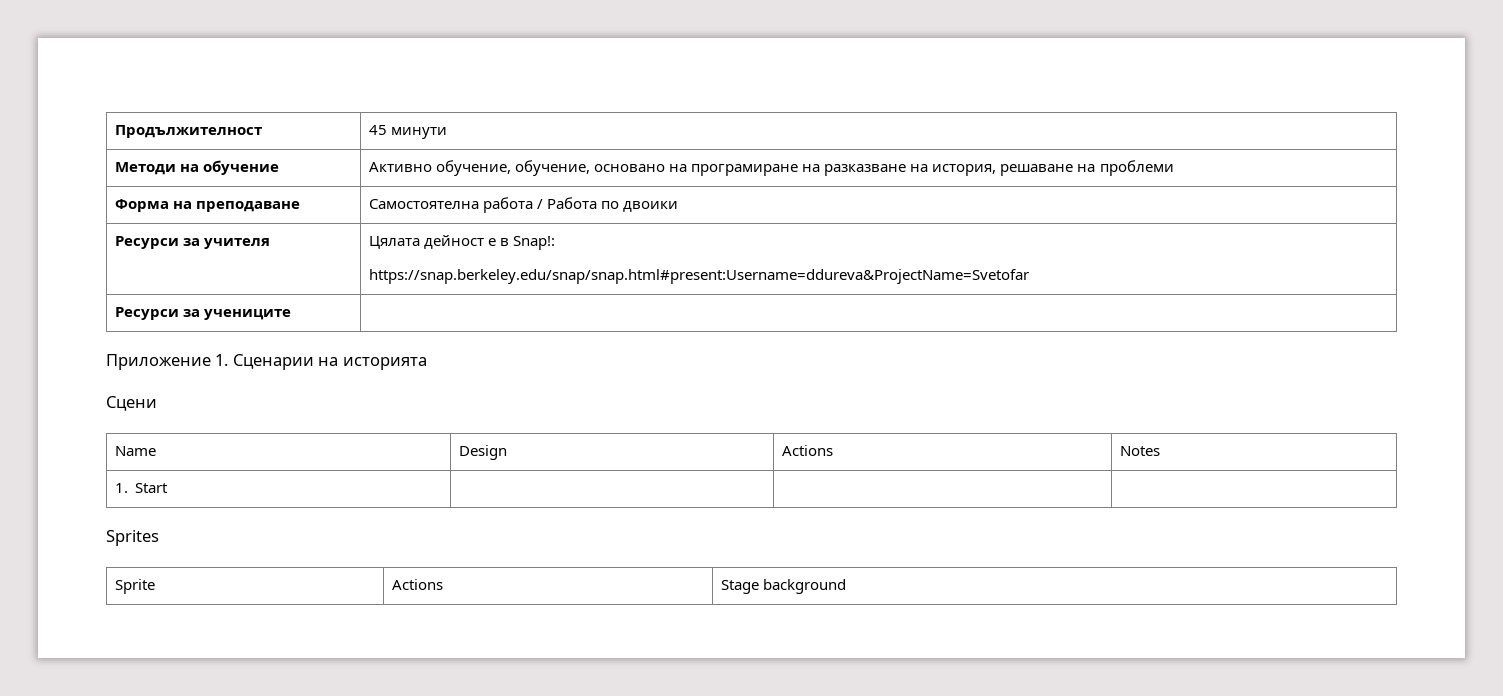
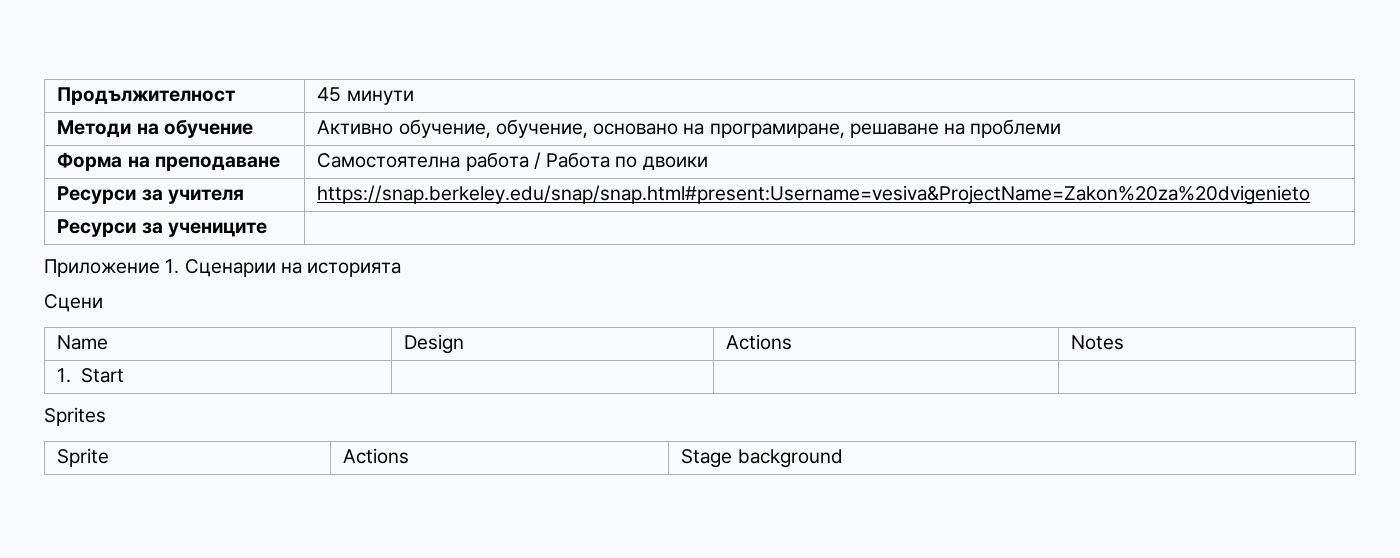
[691,164,997,176] програмиране на разказване на история, -> [709,123,845,138] програмиране,
[368,235,556,250] [368,269,1029,284] Цялата дейност е в Snap!: // https://snap.berkeley.edu/snap/snap.html#present:Username=ddureva&ProjectName=Svetofar -> [317,185,1311,205] https://snap.berkeley.edu/snap/snap.html#present:Username=vesiva&ProjectName=Zakon%20za%20dvigenieto

